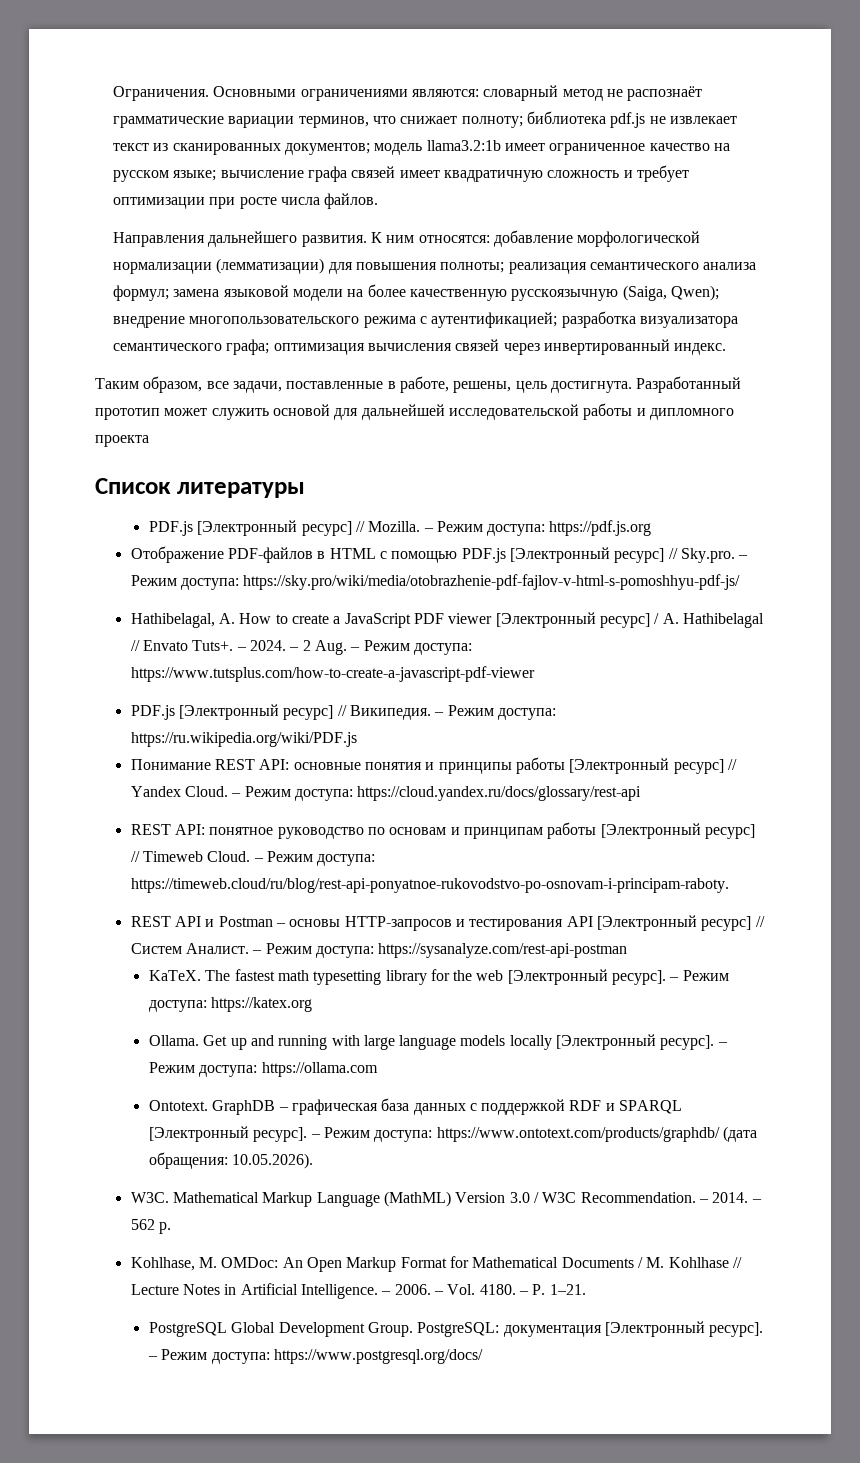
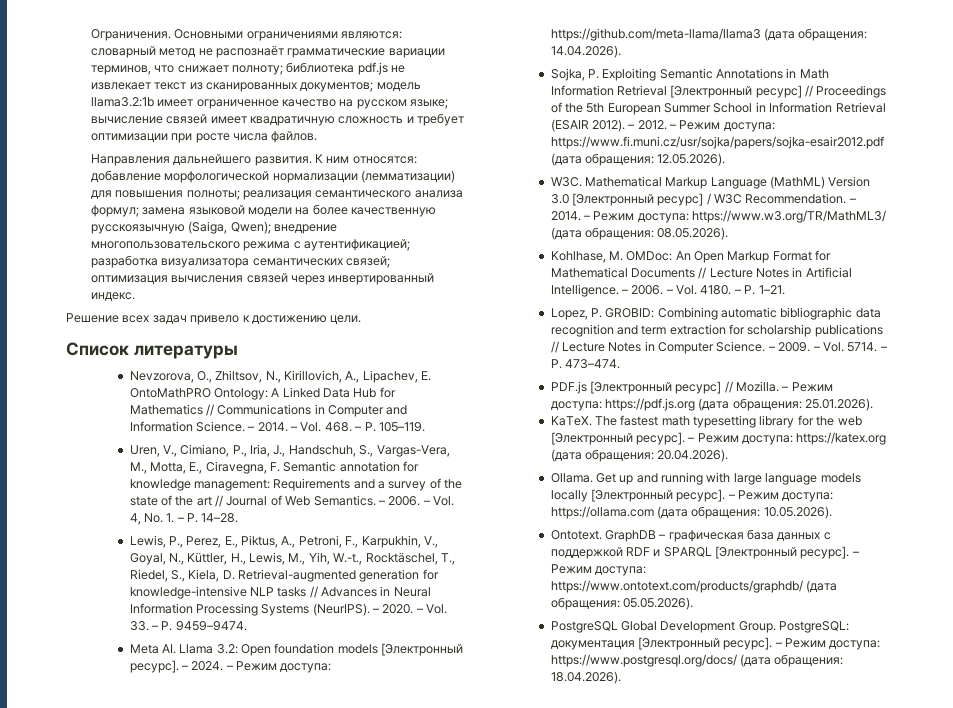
[308,166,348,182] графа -> (163, 120) none
[113,339,270,355] семантического графа; -> [252,256,391,268] семантических связей;
[95,376,742,393] [95,403,734,420] [95,435,149,447] [95,478,305,498] Таким образом, все задачи, поставленные в работе, решены, цель достигнута. Разработанный прототип может служить основой для дальнейшей исследовательской работы и дипломного проекта // Список литературы -> [66,313,362,325] [66,342,238,359] [129,370,432,383] [129,387,396,400] [129,404,408,417] [129,421,425,432] [129,444,450,457] [129,461,420,474] [129,478,463,491] [129,495,455,507] [129,513,239,525] [129,535,438,548] [129,552,455,565] [129,569,439,582] [129,586,431,599] [129,603,448,616] [129,621,247,631] [129,643,464,656] [129,660,332,673] [550,28,868,41] [550,45,621,58] [550,68,829,81] [550,85,887,98] [550,102,886,115] [550,119,775,132] [550,136,884,149] [550,153,726,166] [550,176,871,189] [550,193,856,206] [550,210,887,223] [550,227,729,240] [550,250,832,263] [550,267,852,279] [550,284,785,297] [550,307,881,320] [550,324,883,337] [550,341,887,354] [550,359,620,369] Решение всех задач привело к достижению цели. // Список литературы // Nevzorova, O., Zhiltsov, N., Kirillovich, A., Lipachev, E. OntoMathPRO Ontology: A Linked Data Hub for Mathematics // Communications in Computer and Information Science. – 2014. – Vol. 468. – P. 105–119. // Uren, V., Cimiano, P., Iria, J., Handschuh, S., Vargas-Vera, M., Motta, E., Ciravegna, F. Semantic annotation for knowledge management: Requirements and a survey of the state of the art // Journal of Web Semantics. – 2006. – Vol. 4, No. 1. – P. 14–28. // Lewis, P., Perez, E., Piktus, A., Petroni, F., Karpukhin, V., Goyal, N., Küttler, H., Lewis, M., Yih, W.-t., Rocktäschel, T., Riedel, S., Kiela, D. Retrieval-augmented generation for knowledge-intensive NLP tasks // Advances in Neural Information Processing Systems (NeurIPS). – 2020. – Vol. 33. – P. 9459–9474. // Meta AI. Llama 3.2: Open foundation models [Электронный ресурс]. – 2024. – Режим доступа: https://github.com/meta-llama/llama3 (дата обращения: 14.04.2026). // Sojka, P. Exploiting Semantic Annotations in Math Information Retrieval [Электронный ресурс] // Proceedings of the 5th European Summer School in Information Retrieval (ESAIR 2012). – 2012. – Режим доступа: https://www.fi.muni.cz/usr/sojka/papers/sojka-esair2012.pdf (дата обращения: 12.05.2026). // W3C. Mathematical Markup Language (MathML) Version 3.0 [Электронный ресурс] / W3C Recommendation. – 2014. – Режим доступа: https://www.w3.org/TR/MathML3/ (дата обращения: 08.05.2026). // Kohlhase, M. OMDoc: An Open Markup Format for Mathematical Documents // Lecture Notes in Artificial Intelligence. – 2006. – Vol. 4180. – P. 1–21. // Lopez, P. GROBID: Combining automatic bibliographic data recognition and term extraction for scholarship publications // Lecture Notes in Computer Science. – 2009. – Vol. 5714. – P. 473–474.
[130,546,749,563] [130,574,741,590] [130,612,764,628] [130,640,472,655] [130,666,535,682] [130,704,556,720] [130,732,357,747] [130,757,737,774] [130,786,642,801] [130,822,755,839] [130,851,376,866] [130,878,729,893] [130,915,765,931] [130,943,628,958] // Отображение PDF-файлов в HTML с помощью PDF.js [Электронный ресурс] // Sky.pro. – Режим доступа: https://sky.pro/wiki/media/otobrazhenie-pdf-fajlov-v-html-s-pomoshhyu-pdf-js/ // Hathibelagal, A. How to create a JavaScript PDF viewer [Электронный ресурс] / A. Hathibelagal // Envato Tuts+. – 2024. – 2 Aug. – Режим доступа: https://www.tutsplus.com/how-to-create-a-javascript-pdf-viewer // PDF.js [Электронный ресурс] // Википедия. – Режим доступа: https://ru.wikipedia.org/wiki/PDF.js // Понимание REST API: основные понятия и принципы работы [Электронный ресурс] // Yandex Cloud. – Режим доступа: https://cloud.yandex.ru/docs/glossary/rest-api // REST API: понятное руководство по основам и принципам работы [Электронный ресурс] // Timeweb Cloud. – Режим доступа: https://timeweb.cloud/ru/blog/rest-api-ponyatnoe-rukovodstvo-po-osnovam-i-principam-raboty. // REST API и Postman – основы HTTP-запросов и тестирования API [Электронный ресурс] // Систем Аналист. – Режим доступа: https://sysanalyze.com/rest-api-postman -> [698,398,874,411] (дата обращения: 25.01.2026).
(313, 1004) none -> [550,449,729,462] (дата обращения: 20.04.2026).
(378, 1069) none -> [656,506,832,519] (дата обращения: 10.05.2026).
[232,1153,314,1169] [130,1191,762,1207] [130,1219,172,1234] [130,1256,742,1272] [130,1283,586,1299] 10.05.2026). // W3C. Mathematical Markup Language (MathML) Version 3.0 / W3C Recommendation. – 2014. – 562 p. // Kohlhase, M. OMDoc: An Open Markup Format for Mathematical Documents / M. Kohlhase // Lecture Notes in Artificial Intelligence. – 2006. – Vol. 4180. – P. 1–21. -> [622,597,693,610] 05.05.2026).
(483, 1356) none -> [739,654,844,667] [550,671,621,684] (дата обращения: 18.04.2026).

